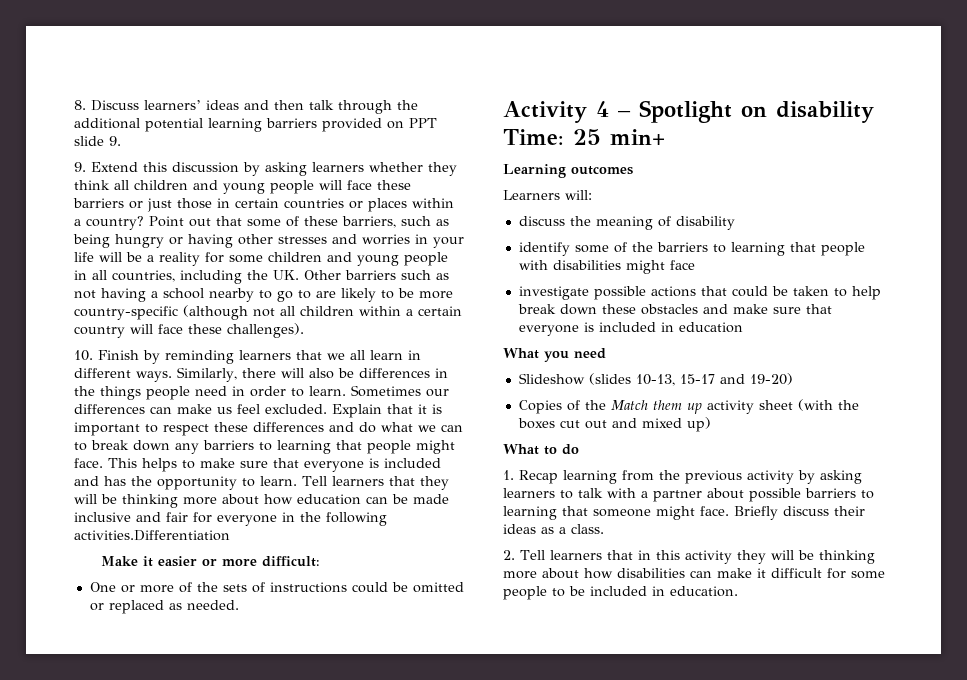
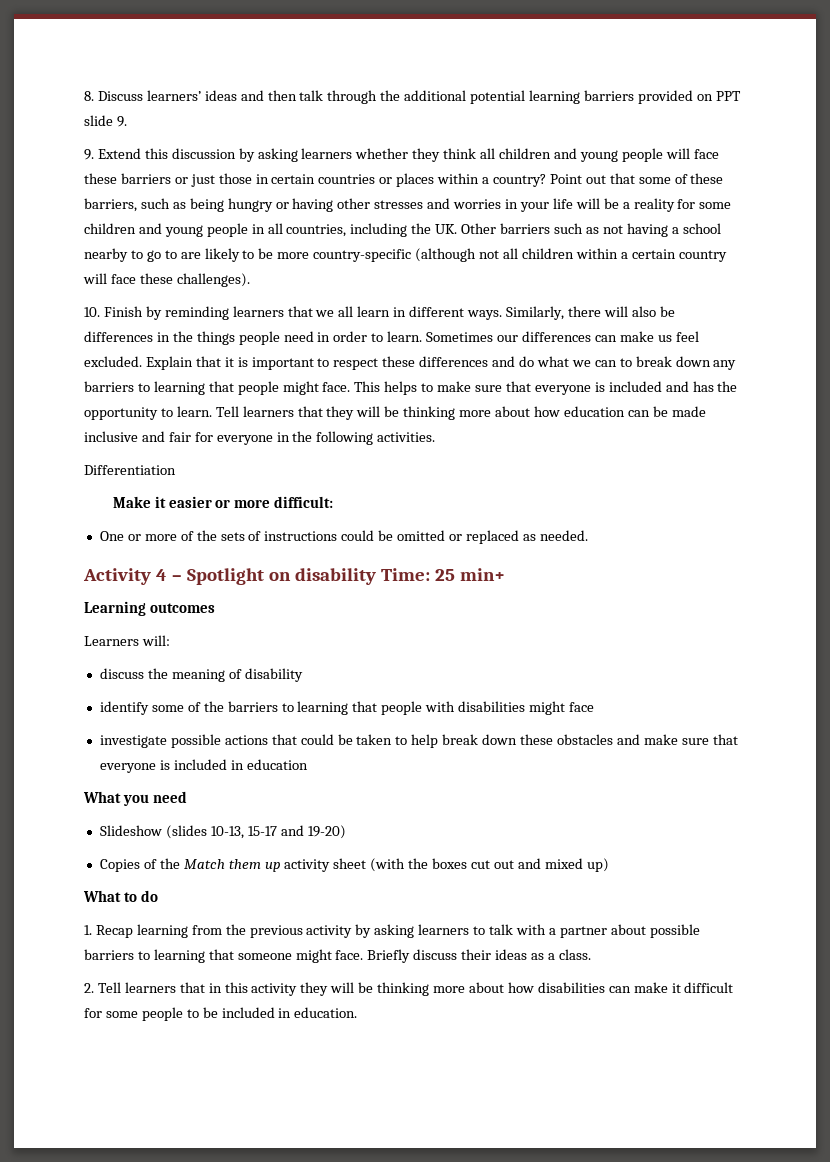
[74,530,230,541] activities.Differentiation -> [377,432,436,442] [84,465,176,475] activities. // Differentiation

